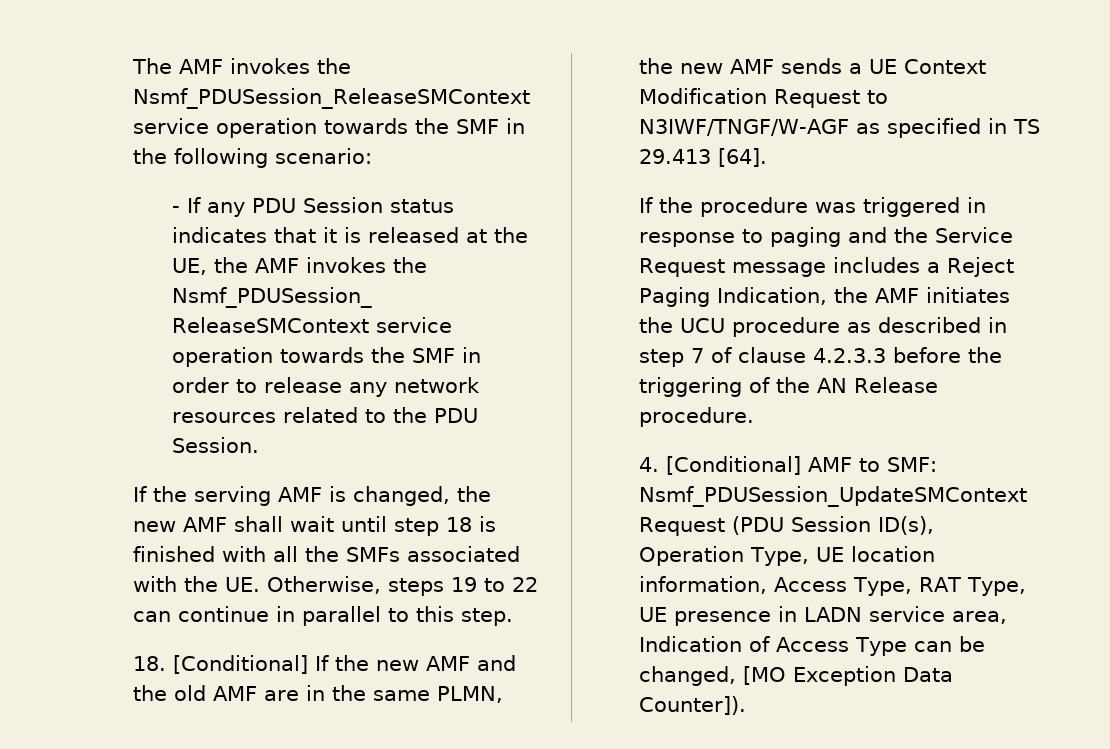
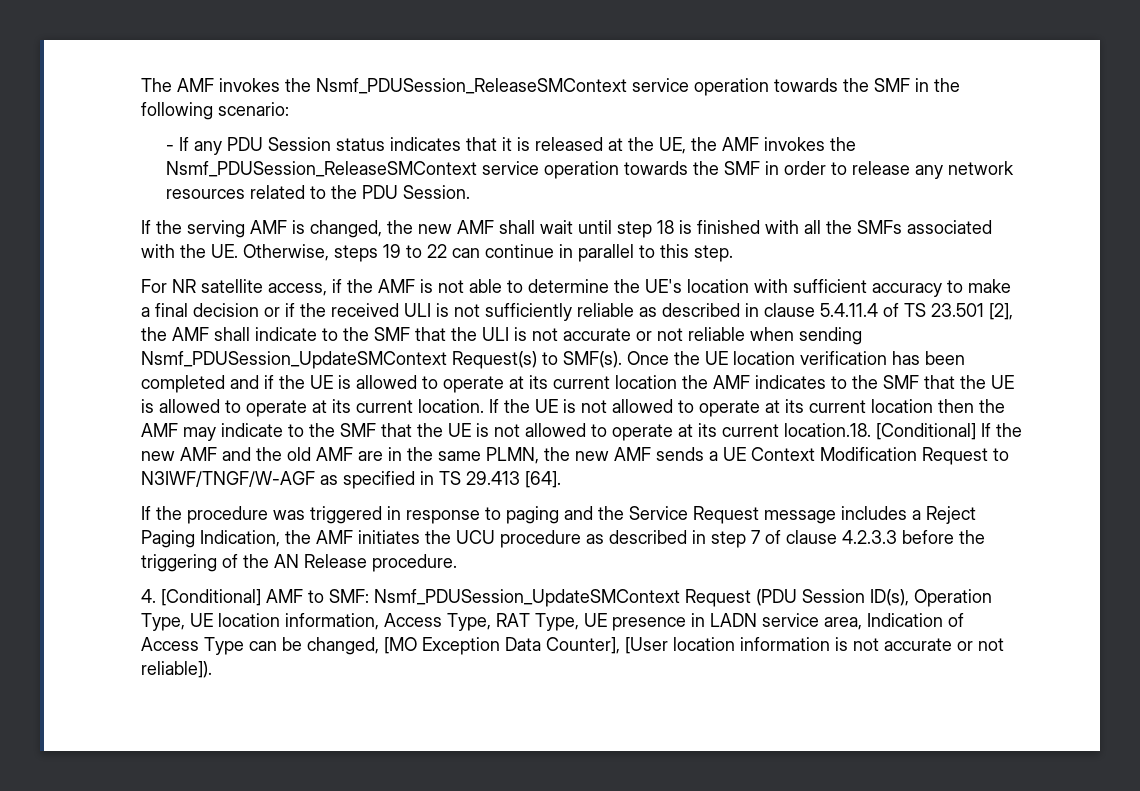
[133,656,167,671] 18. -> [140,279,1011,297] [140,303,1013,321] [140,327,862,345] [140,351,965,369] [140,375,1014,393] [140,399,1005,417] [140,423,871,441] For NR satellite access, if the AMF is not able to determine the UE's location with sufficient accuracy to make a final decision or if the received ULI is not sufficiently reliable as described in clause 5.4.11.4 of TS 23.501 [2], the AMF shall indicate to the SMF that the ULI is not accurate or not reliable when sending Nsmf_PDUSession_UpdateSMContext Request(s) to SMF(s). Once the UE location verification has been completed and if the UE is allowed to operate at its current location the AMF indicates to the SMF that the UE is allowed to operate at its current location. If the UE is not allowed to operate at its current location then the AMF may indicate to the SMF that the UE is not allowed to operate at its current location.18.
[639,696,747,715] Counter]). -> [545,637,1004,654] [140,661,212,678] Counter], [User location information is not accurate or not reliable]).

